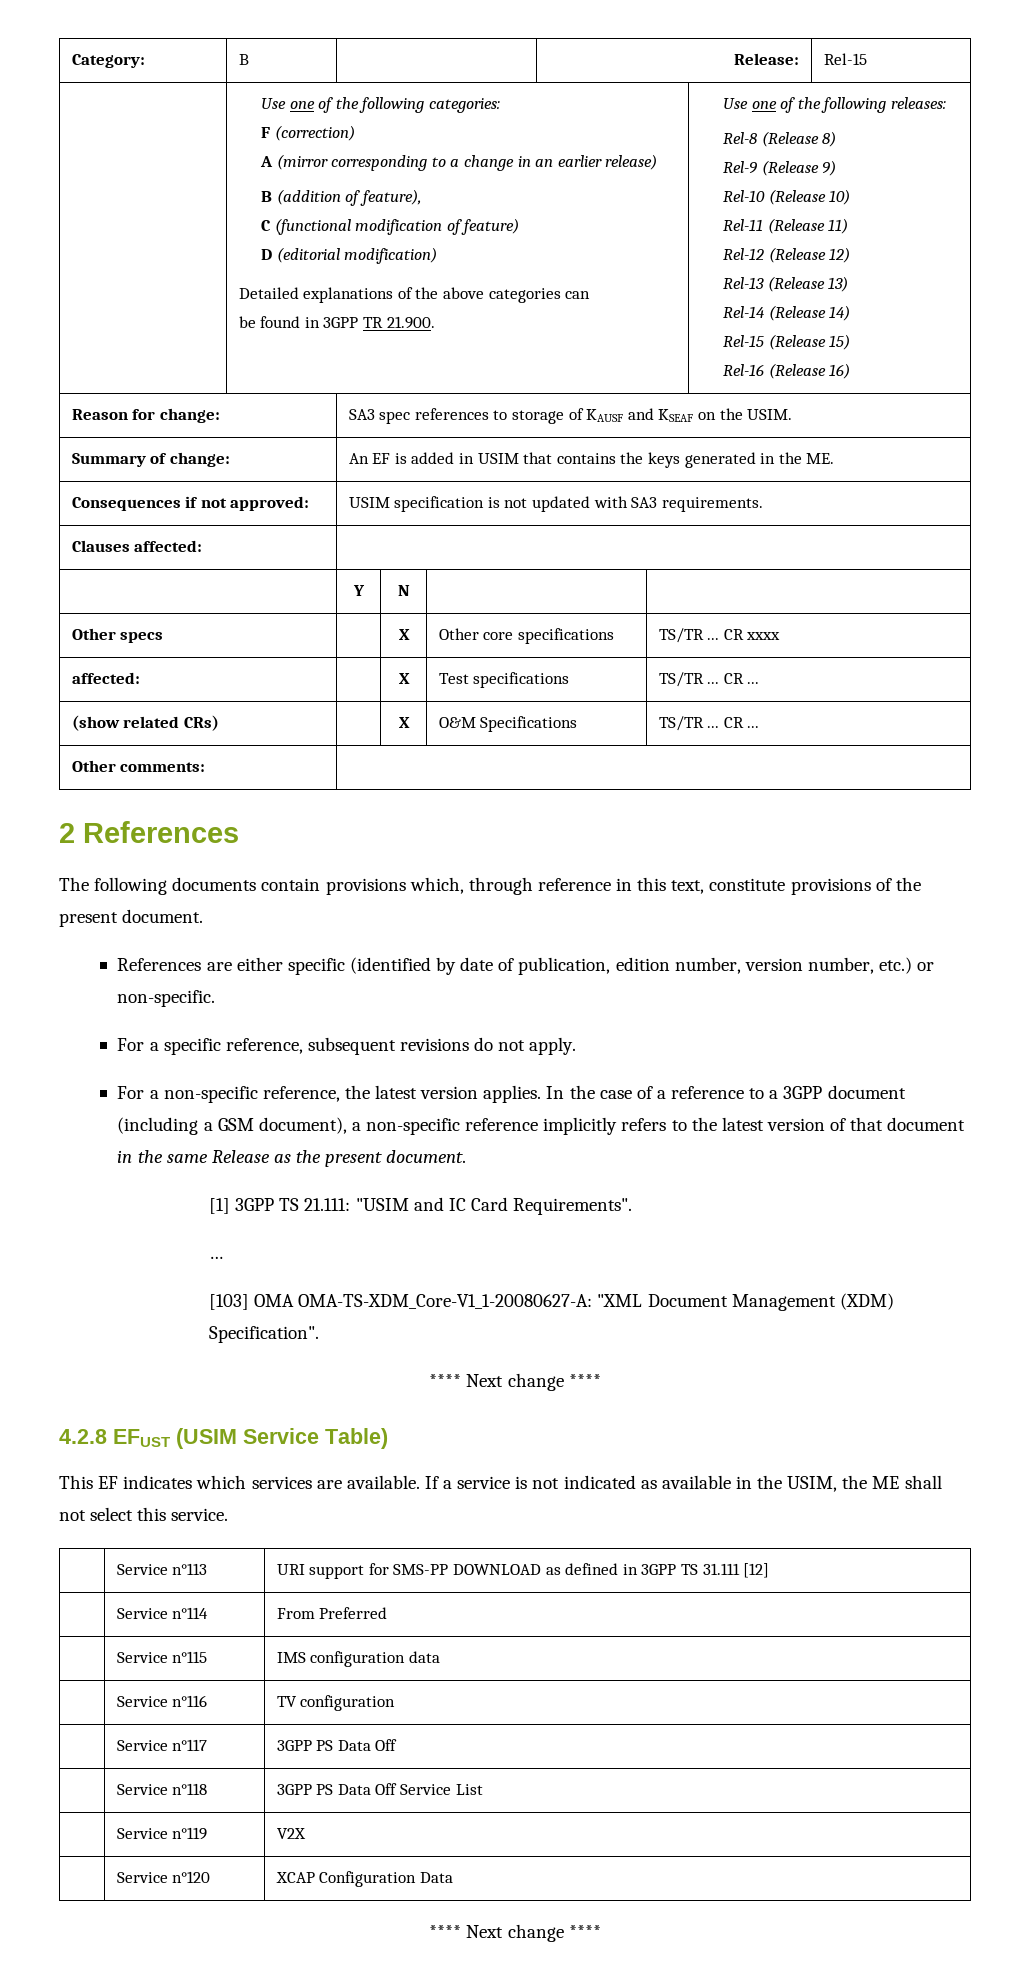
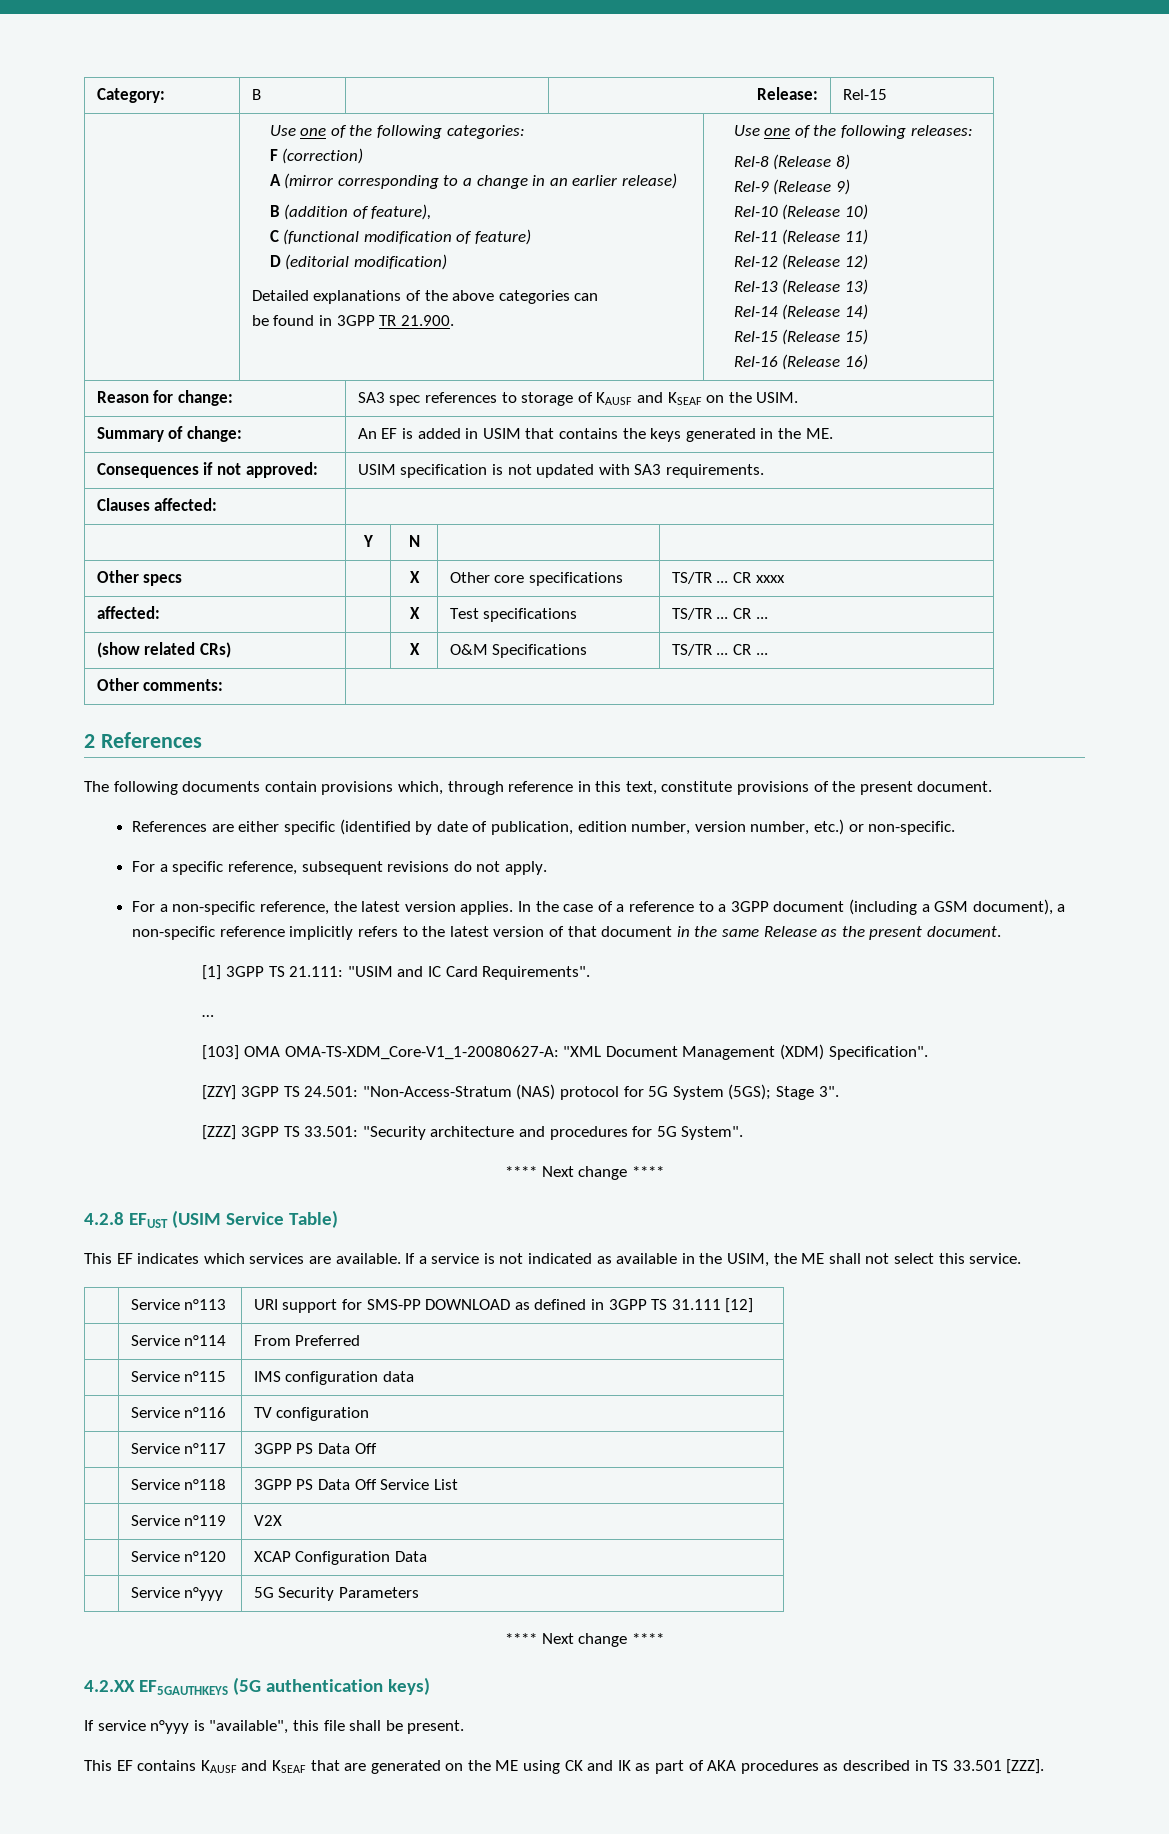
(319, 1334) none -> [202,1084,839,1100] [202,1125,744,1140] // [ZZY] 3GPP TS 24.501: "Non-Access-Stratum (NAS) protocol for 5G System (5GS); Stage 3". // [ZZZ] 3GPP TS 33.501: "Security architecture and procedures for 5G System".
[429,1924,601,1942] // **** Next change **** -> [130,1587,224,1601] [253,1587,420,1601] [505,1633,664,1647] [84,1677,430,1695] [84,1720,465,1734] [84,1759,1045,1774] // | Service n°yyy | 5G Security Parameters // **** Next change **** // 4.2.XX EF5GAUTHKEYS (5G authentication keys) // If service n°yyy is "available", this file shall be present. // This EF contains KAUSF and KSEAF that are generated on the ME using CK and IK as part of AKA procedures as described in TS 33.501 [ZZZ].

